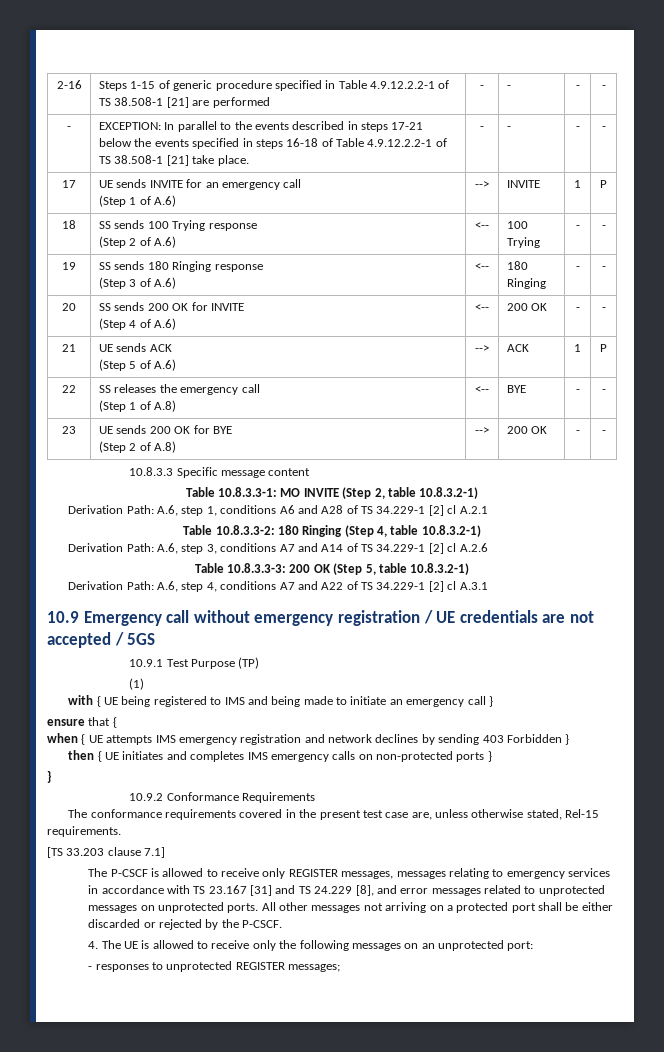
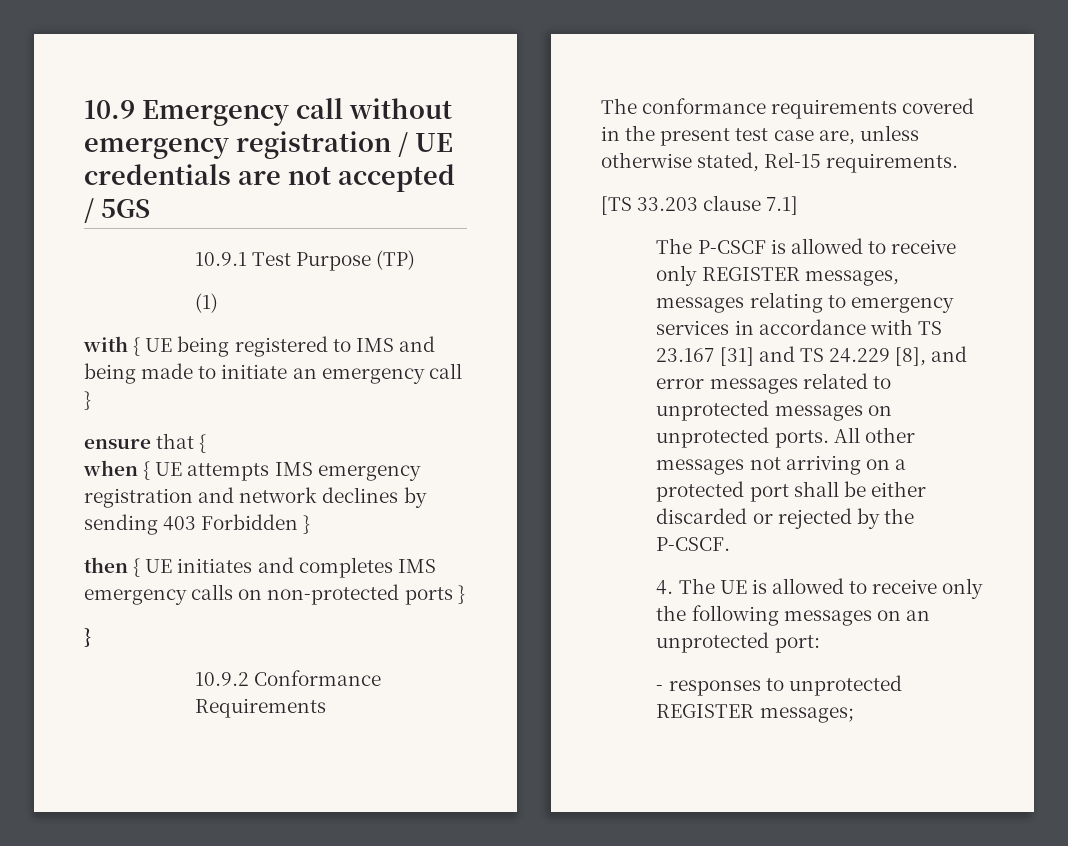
[56,80,82,89] [98,80,450,91] [98,97,270,108] [480,85,484,89] [506,85,511,89] [575,85,580,89] [601,85,606,89] [67,126,71,130] [98,121,424,132] [98,138,447,149] [98,155,249,166] [480,126,484,130] [506,126,511,130] [575,126,580,130] [601,126,606,130] [62,180,76,188] [98,179,302,190] [98,195,177,207] [475,181,489,188] [506,180,540,188] [574,180,581,188] [600,180,607,188] [62,220,76,229] [98,220,257,231] [98,236,177,248] [475,222,489,229] [506,221,528,229] [506,237,540,248] [575,225,580,229] [601,225,606,229] [62,262,76,270] [98,261,263,272] [98,277,177,289] [475,263,489,270] [506,261,528,270] [506,278,546,289] [575,266,580,270] [601,266,606,270] [62,303,76,311] [98,302,244,311] [98,318,177,330] [475,304,489,311] [506,303,548,311] [575,307,580,311] [601,307,606,311] [62,344,76,352] [98,343,172,352] [98,359,177,371] [475,345,489,352] [506,344,529,352] [574,344,581,352] [600,344,607,352] [62,385,76,393] [98,384,260,395] [98,400,177,412] [475,386,489,393] [506,385,526,393] [575,389,580,393] [601,389,606,393] [62,426,76,434] [98,425,232,434] [98,441,177,453] [475,427,489,434] [506,426,548,434] [575,430,580,434] [601,430,606,434] [129,467,311,478] [185,487,479,499] [68,505,488,516] [183,525,481,537] [68,543,488,554] [194,563,470,575] [68,581,488,592] 2-16 | Steps 1-15 of generic procedure specified in Table 4.9.12.2.2-1 of TS 38.508-1 [21] are performed | - | - | - | - // - | EXCEPTION: In parallel to the events described in steps 17-21 below the events specified in steps 16-18 of Table 4.9.12.2.2-1 of TS 38.508-1 [21] take place. | - | - | - | - // 17 | UE sends INVITE for an emergency call // (Step 1 of A.6) | --> | INVITE | 1 | P // 18 | SS sends 100 Trying response // (Step 2 of A.6) | <-- | 100 Trying | - | - // 19 | SS sends 180 Ringing response // (Step 3 of A.6) | <-- | 180 Ringing | - | - // 20 | SS sends 200 OK for INVITE // (Step 4 of A.6) | <-- | 200 OK | - | - // 21 | UE sends ACK // (Step 5 of A.6) | --> | ACK | 1 | P // 22 | SS releases the emergency call // (Step 1 of A.8) | <-- | BYE | - | - // 23 | UE sends 200 OK for BYE // (Step 2 of A.8) | --> | 200 OK | - | - // 10.8.3.3 Specific message content // Table 10.8.3.3-1: MO INVITE (Step 2, table 10.8.3.2-1) // Derivation Path: A.6, step 1, conditions A6 and A28 of TS 34.229-1 [2] cl A.2.1 // Table 10.8.3.3-2: 180 Ringing (Step 4, table 10.8.3.2-1) // Derivation Path: A.6, step 3, conditions A7 and A14 of TS 34.229-1 [2] cl A.2.6 // Table 10.8.3.3-3: 200 OK (Step 5, table 10.8.3.2-1) // Derivation Path: A.6, step 4, conditions A7 and A22 of TS 34.229-1 [2] cl A.3.1 // -> (84, 109) none

